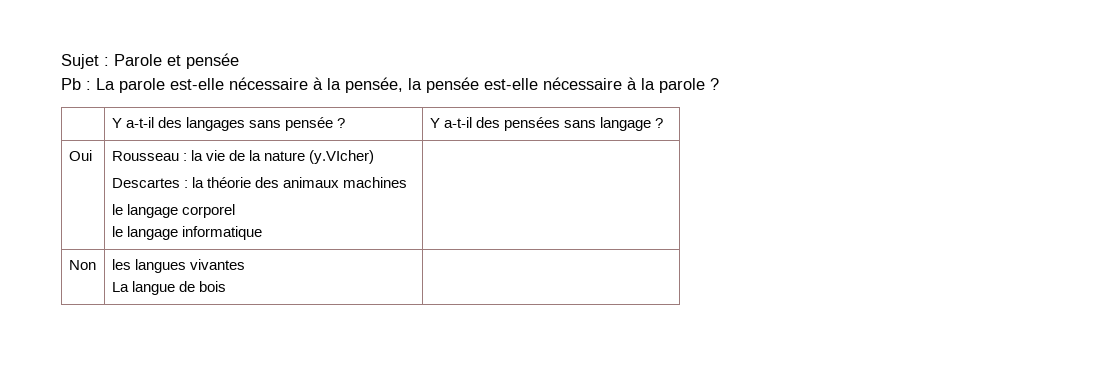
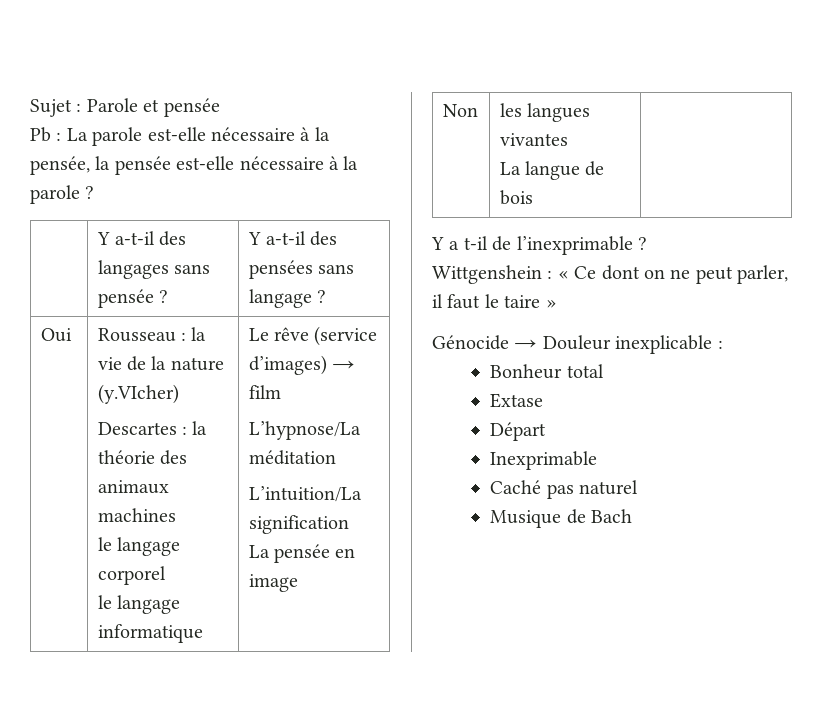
(262, 233) none -> [248,326,378,346] [248,355,355,375] [248,385,281,399] [248,421,361,440] [248,450,336,465] [248,486,362,502] [248,515,349,534] [248,544,356,563] [248,574,298,592] Le rêve (service d’images) → film // L’hypnose/La méditation // L’intuition/La signification // La pensée en image
(226, 286) none -> [431,236,647,255] [432,265,789,284] [432,294,557,309] [432,335,723,354] [490,364,604,379] [490,393,544,408] [490,422,547,441] [490,451,598,470] [490,480,638,499] [490,509,632,528] // Y a t-il de l’inexprimable ? // Wittgenshein : « Ce dont on ne peut parler, il faut le taire » // Génocide → Douleur inexplicable : // Bonheur total // Extase // Départ // Inexprimable // Caché pas naturel // Musique de Bach

